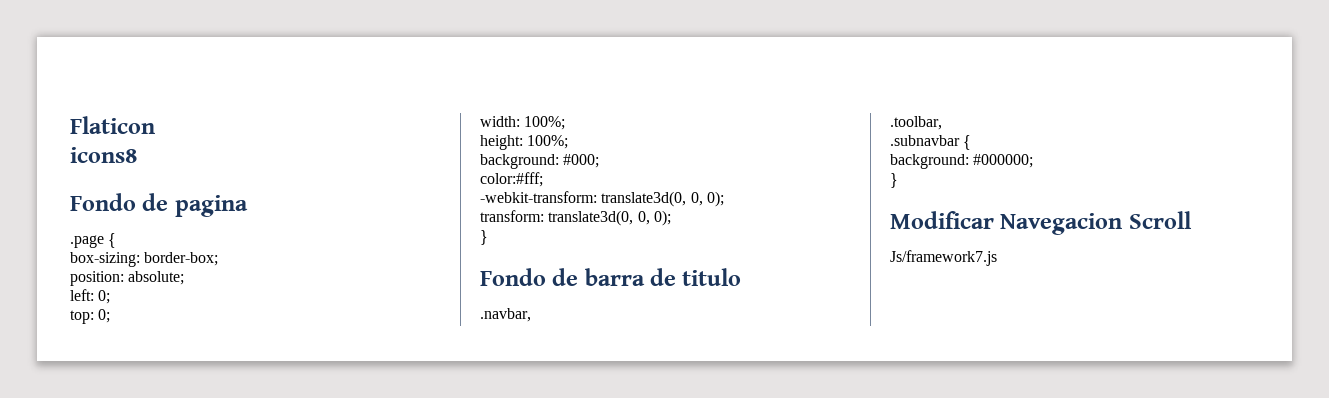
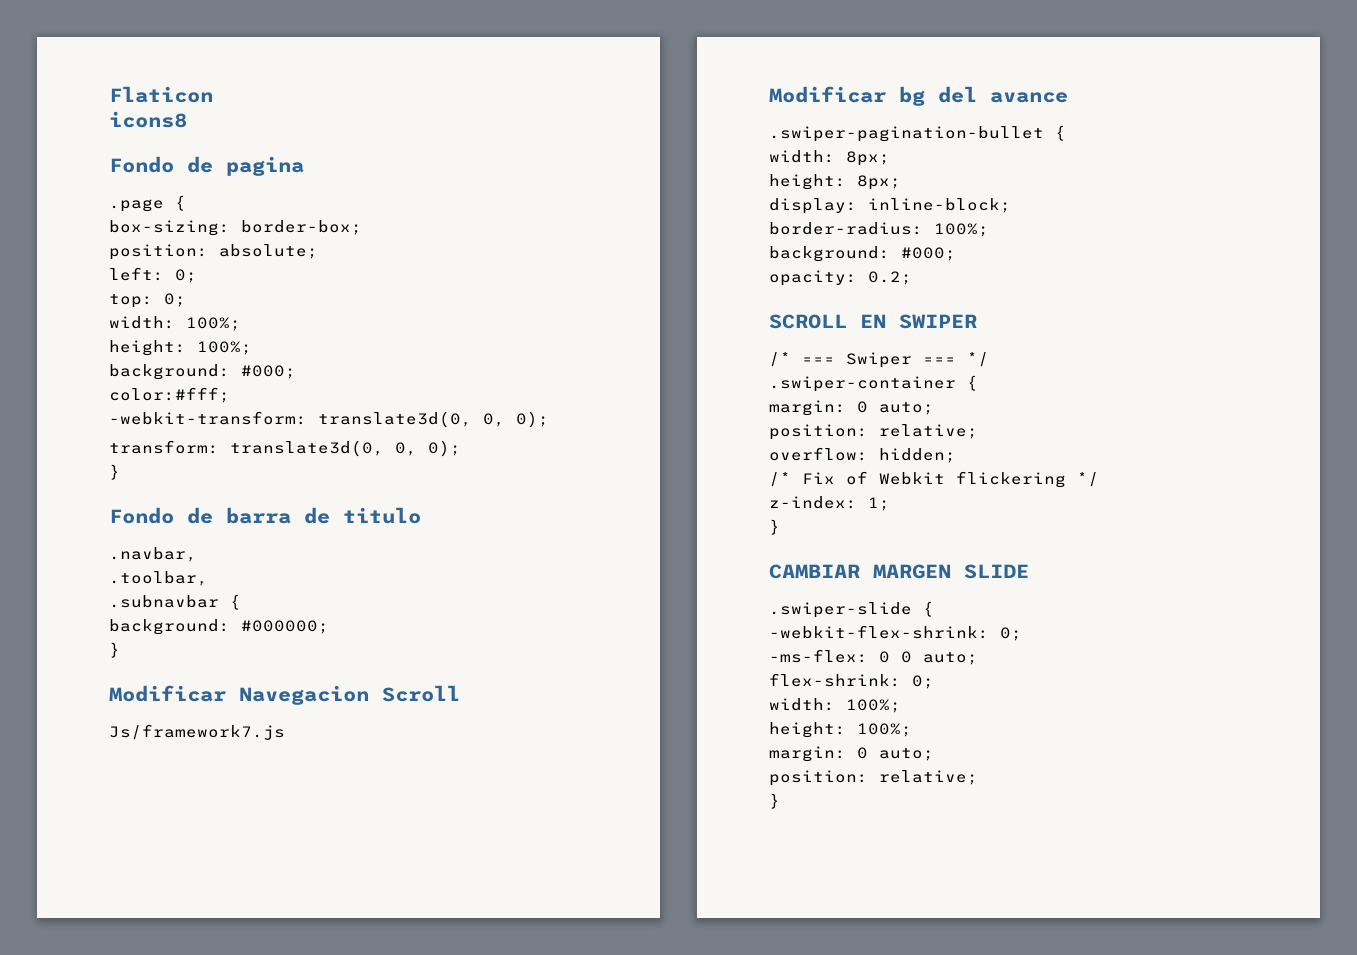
(997, 258) none -> [769,86,1068,106] [769,125,1066,142] [769,150,890,166] [769,174,901,190] [769,198,1011,214] [769,222,989,237] [769,246,956,262] [769,270,912,286] [769,314,977,329] [769,352,989,368] [769,375,978,392] [769,400,934,416] [769,424,978,440] [769,447,956,463] [769,471,1099,488] [769,496,890,511] [769,519,780,535] [769,564,1029,579] [769,601,934,618] [769,625,1022,641] [769,649,978,665] [769,673,934,689] [769,698,901,713] [769,722,912,738] [769,746,934,762] [769,770,978,786] [769,793,780,809] // Modificar bg del avance // .swiper-pagination-bullet { // width: 8px; // height: 8px; // display: inline-block; // border-radius: 100%; // background: #000; // opacity: 0.2; // SCROLL EN SWIPER // /* === Swiper === */ // .swiper-container { // margin: 0 auto; // position: relative; // overflow: hidden; // /* Fix of Webkit flickering */ // z-index: 1; // } // CAMBIAR MARGEN SLIDE // .swiper-slide { // -webkit-flex-shrink: 0; // -ms-flex: 0 0 auto; // flex-shrink: 0; // width: 100%; // height: 100%; // margin: 0 auto; // position: relative; // }

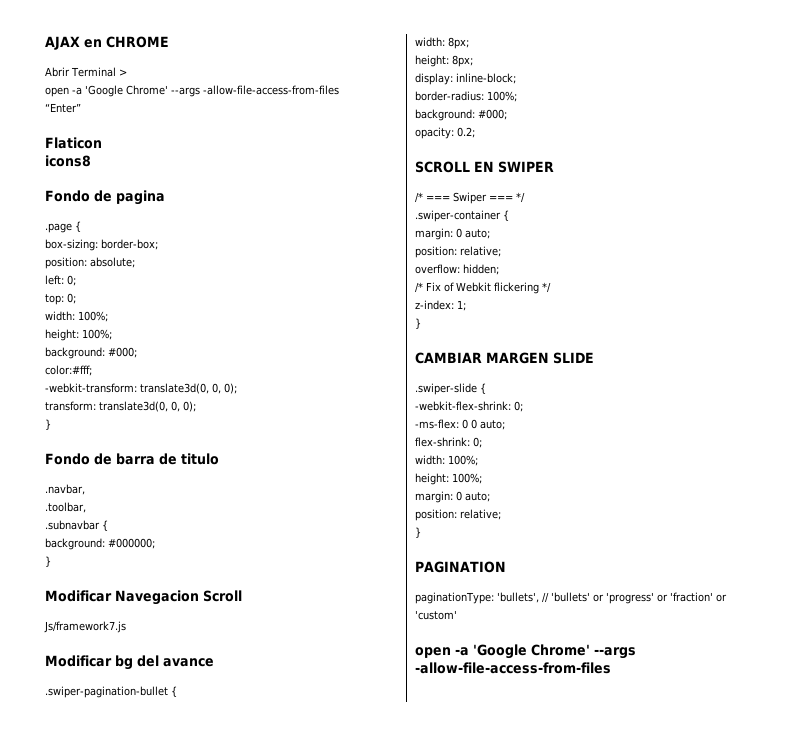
(109, 94) none -> [45,36,169,50] [45,67,127,77] [45,85,339,97] [45,103,81,113] AJAX en CHROME // Abrir Terminal > // open -a 'Google Chrome' --args -allow-file-access-from-files // “Enter” //
(780, 801) none -> [415,561,506,573] [415,592,727,604] [415,610,457,620] [415,644,636,659] [415,662,611,674] // PAGINATION // paginationType: 'bullets', // 'bullets' or 'progress' or 'fraction' or 'custom' // open -a 'Google Chrome' --args -allow-file-access-from-files

